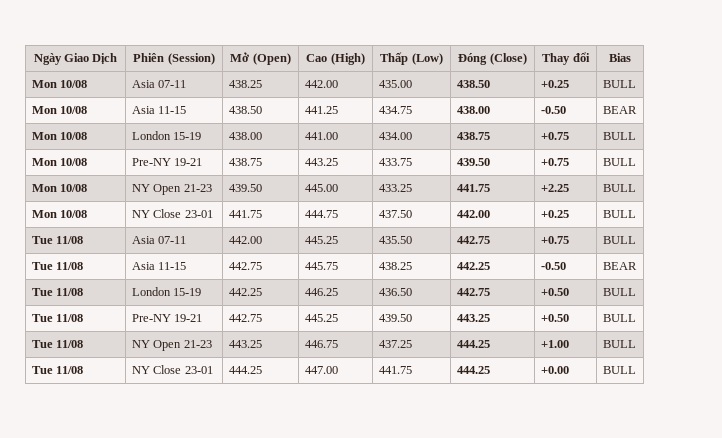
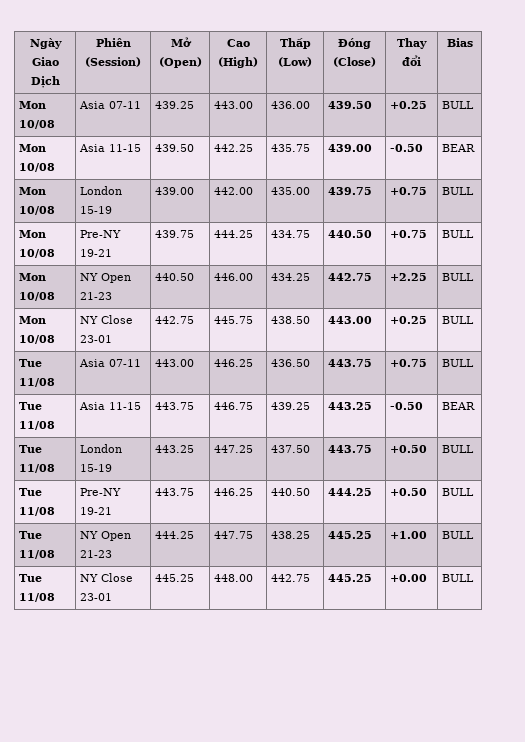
[228,80,262,88] [304,80,338,88] [378,80,412,88] [456,80,490,88] 438.25 | 442.00 | 435.00 | 438.50 -> [155,101,195,109] [214,101,254,109] [271,101,311,109] [328,101,373,109] 439.25 | 443.00 | 436.00 | 439.50
[228,106,262,114] [304,106,338,114] [378,106,412,114] [456,106,490,114] 438.50 | 441.25 | 434.75 | 438.00 -> [155,144,195,152] [214,144,254,152] [271,144,311,152] [328,144,373,152] 439.50 | 442.25 | 435.75 | 439.00
[228,132,262,140] [304,132,338,140] [378,132,412,140] [456,132,490,140] 438.00 | 441.00 | 434.00 | 438.75 -> [155,187,195,195] [214,187,254,195] [271,187,311,195] [328,187,373,195] 439.00 | 442.00 | 435.00 | 439.75
[228,158,262,166] [304,158,338,166] [378,158,412,166] [456,158,490,166] 438.75 | 443.25 | 433.75 | 439.50 -> [155,230,195,238] [214,230,254,238] [271,230,311,238] [328,230,373,238] 439.75 | 444.25 | 434.75 | 440.50
[228,184,262,192] [304,184,338,192] [378,184,412,192] [456,184,490,192] 439.50 | 445.00 | 433.25 | 441.75 -> [155,273,195,281] [214,273,254,281] [271,273,311,281] [328,273,373,281] 440.50 | 446.00 | 434.25 | 442.75
[228,210,262,218] [304,210,338,218] [378,210,412,218] [456,210,490,218] 441.75 | 444.75 | 437.50 | 442.00 -> [155,316,195,324] [214,316,254,324] [271,316,311,324] [328,316,373,324] 442.75 | 445.75 | 438.50 | 443.00
[228,236,262,244] [304,236,338,244] [378,236,412,244] [456,236,490,244] 442.00 | 445.25 | 435.50 | 442.75 -> [155,359,195,367] [214,359,254,367] [271,359,311,367] [328,359,373,367] 443.00 | 446.25 | 436.50 | 443.75
[228,262,262,270] [304,262,338,270] [378,262,412,270] [456,262,490,270] 442.75 | 445.75 | 438.25 | 442.25 -> [155,402,195,410] [214,402,254,410] [271,402,311,410] [328,402,373,410] 443.75 | 446.75 | 439.25 | 443.25
[228,288,262,296] [304,288,338,296] [378,288,412,296] [456,288,490,296] 442.25 | 446.25 | 436.50 | 442.75 -> [155,445,195,453] [214,445,254,453] [271,445,311,453] [328,445,373,453] 443.25 | 447.25 | 437.50 | 443.75
[228,314,262,322] [304,314,338,322] [378,314,412,322] [456,314,490,322] 442.75 | 445.25 | 439.50 | 443.25 -> [155,488,195,496] [214,488,254,496] [271,488,311,496] [328,488,373,496] 443.75 | 446.25 | 440.50 | 444.25
[228,340,262,348] [304,340,338,348] [378,340,412,348] [456,340,490,348] 443.25 | 446.75 | 437.25 | 444.25 -> [155,531,195,539] [214,531,254,539] [271,531,311,539] [328,531,373,539] 444.25 | 447.75 | 438.25 | 445.25
[228,366,262,374] [304,366,338,374] [378,366,412,374] [456,366,490,374] 444.25 | 447.00 | 441.75 | 444.25 -> [155,574,195,582] [214,574,254,582] [271,574,311,582] [328,574,373,582] 445.25 | 448.00 | 442.75 | 445.25

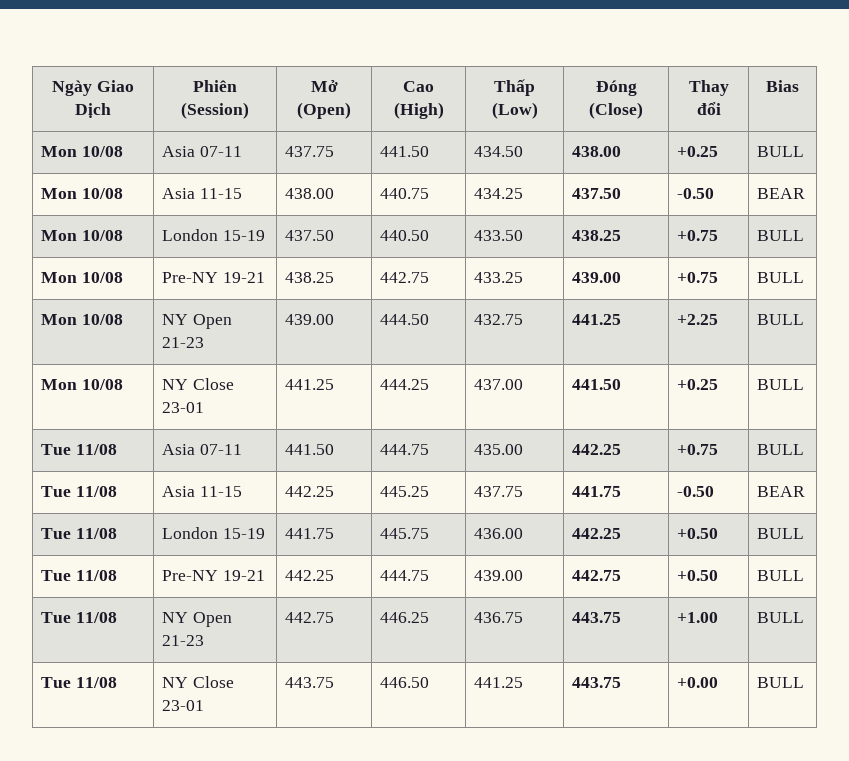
[155,101,195,109] [214,101,254,109] [271,101,311,109] [328,101,373,109] 439.25 | 443.00 | 436.00 | 439.50 -> [285,146,335,157] [380,146,430,157] [474,146,524,157] [572,146,622,157] 437.75 | 441.50 | 434.50 | 438.00
[155,144,195,152] [214,144,254,152] [271,144,311,152] [328,144,373,152] 439.50 | 442.25 | 435.75 | 439.00 -> [285,188,335,199] [380,188,430,199] [474,188,524,199] [572,188,622,199] 438.00 | 440.75 | 434.25 | 437.50
[155,187,195,195] [214,187,254,195] [271,187,311,195] [328,187,373,195] 439.00 | 442.00 | 435.00 | 439.75 -> [285,230,335,241] [380,230,430,241] [474,230,524,241] [572,230,622,241] 437.50 | 440.50 | 433.50 | 438.25
[155,230,195,238] [214,230,254,238] [271,230,311,238] [328,230,373,238] 439.75 | 444.25 | 434.75 | 440.50 -> [285,272,335,283] [380,272,430,283] [474,272,524,283] [572,272,622,283] 438.25 | 442.75 | 433.25 | 439.00
[155,273,195,281] [214,273,254,281] [271,273,311,281] [328,273,373,281] 440.50 | 446.00 | 434.25 | 442.75 -> [285,314,335,325] [380,314,430,325] [474,314,524,325] [572,314,622,325] 439.00 | 444.50 | 432.75 | 441.25
[155,316,195,324] [214,316,254,324] [271,316,311,324] [328,316,373,324] 442.75 | 445.75 | 438.50 | 443.00 -> [285,379,335,390] [380,379,430,390] [474,379,524,390] [572,379,622,390] 441.25 | 444.25 | 437.00 | 441.50
[155,359,195,367] [214,359,254,367] [271,359,311,367] [328,359,373,367] 443.00 | 446.25 | 436.50 | 443.75 -> [285,444,335,455] [380,444,430,455] [474,444,524,455] [572,444,622,455] 441.50 | 444.75 | 435.00 | 442.25
[155,402,195,410] [214,402,254,410] [271,402,311,410] [328,402,373,410] 443.75 | 446.75 | 439.25 | 443.25 -> [285,486,335,497] [380,486,430,497] [474,486,524,497] [572,486,622,497] 442.25 | 445.25 | 437.75 | 441.75
[155,445,195,453] [214,445,254,453] [271,445,311,453] [328,445,373,453] 443.25 | 447.25 | 437.50 | 443.75 -> [285,528,335,539] [380,528,430,539] [474,528,524,539] [572,528,622,539] 441.75 | 445.75 | 436.00 | 442.25
[155,488,195,496] [214,488,254,496] [271,488,311,496] [328,488,373,496] 443.75 | 446.25 | 440.50 | 444.25 -> [285,570,335,581] [380,570,430,581] [474,570,524,581] [572,570,622,581] 442.25 | 444.75 | 439.00 | 442.75
[155,531,195,539] [214,531,254,539] [271,531,311,539] [328,531,373,539] 444.25 | 447.75 | 438.25 | 445.25 -> [285,612,335,623] [380,612,430,623] [474,612,524,623] [572,612,622,623] 442.75 | 446.25 | 436.75 | 443.75
[155,574,195,582] [214,574,254,582] [271,574,311,582] [328,574,373,582] 445.25 | 448.00 | 442.75 | 445.25 -> [285,677,335,688] [380,677,430,688] [474,677,524,688] [572,677,622,688] 443.75 | 446.50 | 441.25 | 443.75

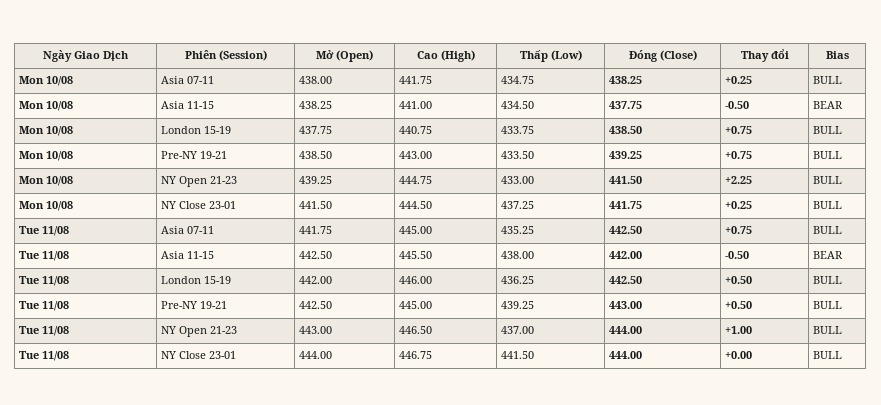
[285,146,335,157] [380,146,430,157] [474,146,524,157] [572,146,622,157] 437.75 | 441.50 | 434.50 | 438.00 -> [298,76,332,84] [398,76,432,84] [500,76,534,84] [608,76,642,84] 438.00 | 441.75 | 434.75 | 438.25
[285,188,335,199] [380,188,430,199] [474,188,524,199] [572,188,622,199] 438.00 | 440.75 | 434.25 | 437.50 -> [298,101,332,109] [398,101,432,109] [500,101,534,109] [608,101,642,109] 438.25 | 441.00 | 434.50 | 437.75
[285,230,335,241] [380,230,430,241] [474,230,524,241] [572,230,622,241] 437.50 | 440.50 | 433.50 | 438.25 -> [298,126,332,134] [398,126,432,134] [500,126,534,134] [608,126,642,134] 437.75 | 440.75 | 433.75 | 438.50
[285,272,335,283] [380,272,430,283] [474,272,524,283] [572,272,622,283] 438.25 | 442.75 | 433.25 | 439.00 -> [298,151,332,159] [398,151,432,159] [500,151,534,159] [608,151,642,159] 438.50 | 443.00 | 433.50 | 439.25
[285,314,335,325] [380,314,430,325] [474,314,524,325] [572,314,622,325] 439.00 | 444.50 | 432.75 | 441.25 -> [298,176,332,184] [398,176,432,184] [500,176,534,184] [608,176,642,184] 439.25 | 444.75 | 433.00 | 441.50
[285,379,335,390] [380,379,430,390] [474,379,524,390] [572,379,622,390] 441.25 | 444.25 | 437.00 | 441.50 -> [298,201,332,209] [398,201,432,209] [500,201,534,209] [608,201,642,209] 441.50 | 444.50 | 437.25 | 441.75
[285,444,335,455] [380,444,430,455] [474,444,524,455] [572,444,622,455] 441.50 | 444.75 | 435.00 | 442.25 -> [298,226,332,234] [398,226,432,234] [500,226,534,234] [608,226,642,234] 441.75 | 445.00 | 435.25 | 442.50
[285,486,335,497] [380,486,430,497] [474,486,524,497] [572,486,622,497] 442.25 | 445.25 | 437.75 | 441.75 -> [298,251,332,259] [398,251,432,259] [500,251,534,259] [608,251,642,259] 442.50 | 445.50 | 438.00 | 442.00
[285,528,335,539] [380,528,430,539] [474,528,524,539] [572,528,622,539] 441.75 | 445.75 | 436.00 | 442.25 -> [298,276,332,284] [398,276,432,284] [500,276,534,284] [608,276,642,284] 442.00 | 446.00 | 436.25 | 442.50
[285,570,335,581] [380,570,430,581] [474,570,524,581] [572,570,622,581] 442.25 | 444.75 | 439.00 | 442.75 -> [298,301,332,309] [398,301,432,309] [500,301,534,309] [608,301,642,309] 442.50 | 445.00 | 439.25 | 443.00
[285,612,335,623] [380,612,430,623] [474,612,524,623] [572,612,622,623] 442.75 | 446.25 | 436.75 | 443.75 -> [298,326,332,334] [398,326,432,334] [500,326,534,334] [608,326,642,334] 443.00 | 446.50 | 437.00 | 444.00
[285,677,335,688] [380,677,430,688] [474,677,524,688] [572,677,622,688] 443.75 | 446.50 | 441.25 | 443.75 -> [298,351,332,359] [398,351,432,359] [500,351,534,359] [608,351,642,359] 444.00 | 446.75 | 441.50 | 444.00

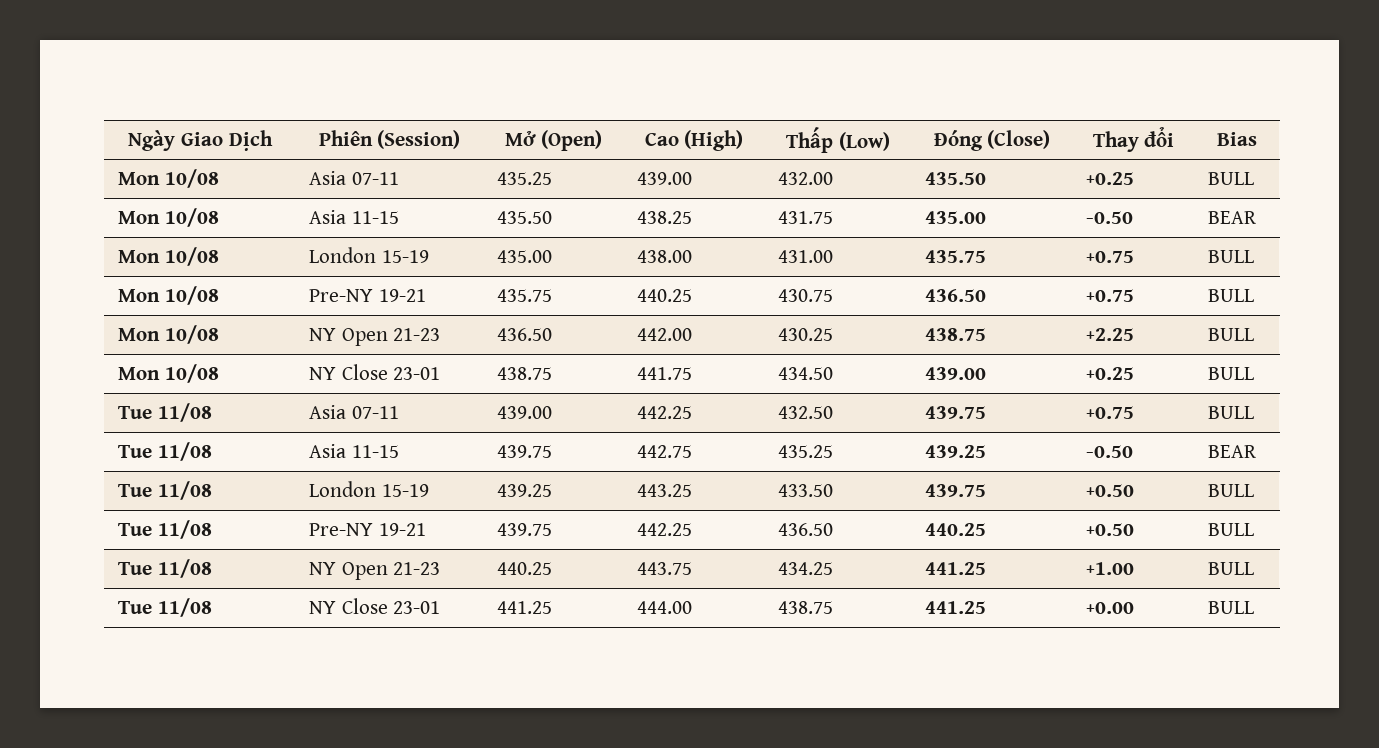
[298,76,332,84] [398,76,432,84] [500,76,534,84] [608,76,642,84] 438.00 | 441.75 | 434.75 | 438.25 -> [497,172,553,185] [637,172,693,185] [778,172,834,185] [925,172,987,185] 435.25 | 439.00 | 432.00 | 435.50
[298,101,332,109] [398,101,432,109] [500,101,534,109] [608,101,642,109] | 438.25 | 441.00 | 434.50 | 437.75 -> [497,211,553,224] [637,211,693,224] [778,211,834,224] [925,211,987,224] | 435.50 | 438.25 | 431.75 | 435.00
[298,126,332,134] [398,126,432,134] [500,126,534,134] [608,126,642,134] 437.75 | 440.75 | 433.75 | 438.50 -> [497,250,553,263] [637,250,693,263] [778,250,834,263] [925,250,987,263] 435.00 | 438.00 | 431.00 | 435.75
[298,151,332,159] [398,151,432,159] [500,151,534,159] [608,151,642,159] 438.50 | 443.00 | 433.50 | 439.25 -> [497,289,553,302] [637,289,693,302] [778,289,834,302] [925,289,987,302] 435.75 | 440.25 | 430.75 | 436.50
[298,176,332,184] [398,176,432,184] [500,176,534,184] [608,176,642,184] 439.25 | 444.75 | 433.00 | 441.50 -> [497,328,553,341] [637,328,693,341] [778,328,834,341] [925,328,987,341] 436.50 | 442.00 | 430.25 | 438.75
[298,201,332,209] [398,201,432,209] [500,201,534,209] [608,201,642,209] 441.50 | 444.50 | 437.25 | 441.75 -> [497,367,553,380] [637,367,693,380] [778,367,834,380] [925,367,987,380] 438.75 | 441.75 | 434.50 | 439.00
[298,226,332,234] [398,226,432,234] [500,226,534,234] [608,226,642,234] 441.75 | 445.00 | 435.25 | 442.50 -> [497,406,553,419] [637,406,693,419] [778,406,834,419] [925,406,987,419] 439.00 | 442.25 | 432.50 | 439.75
[298,251,332,259] [398,251,432,259] [500,251,534,259] [608,251,642,259] 442.50 | 445.50 | 438.00 | 442.00 -> [497,445,553,458] [637,445,693,458] [778,445,834,458] [925,445,987,458] 439.75 | 442.75 | 435.25 | 439.25
[298,276,332,284] [398,276,432,284] [500,276,534,284] [608,276,642,284] 442.00 | 446.00 | 436.25 | 442.50 -> [497,484,553,497] [637,484,693,497] [778,484,834,497] [925,484,987,497] 439.25 | 443.25 | 433.50 | 439.75
[298,301,332,309] [398,301,432,309] [500,301,534,309] [608,301,642,309] 442.50 | 445.00 | 439.25 | 443.00 -> [497,523,553,536] [637,523,693,536] [778,523,834,536] [925,523,987,536] 439.75 | 442.25 | 436.50 | 440.25
[298,326,332,334] [398,326,432,334] [500,326,534,334] [608,326,642,334] 443.00 | 446.50 | 437.00 | 444.00 -> [497,562,553,575] [637,562,693,575] [778,562,834,575] [925,562,987,575] 440.25 | 443.75 | 434.25 | 441.25
[298,351,332,359] [398,351,432,359] [500,351,534,359] [608,351,642,359] | 444.00 | 446.75 | 441.50 | 444.00 -> [497,601,553,614] [637,601,693,614] [778,601,834,614] [925,601,987,614] | 441.25 | 444.00 | 438.75 | 441.25

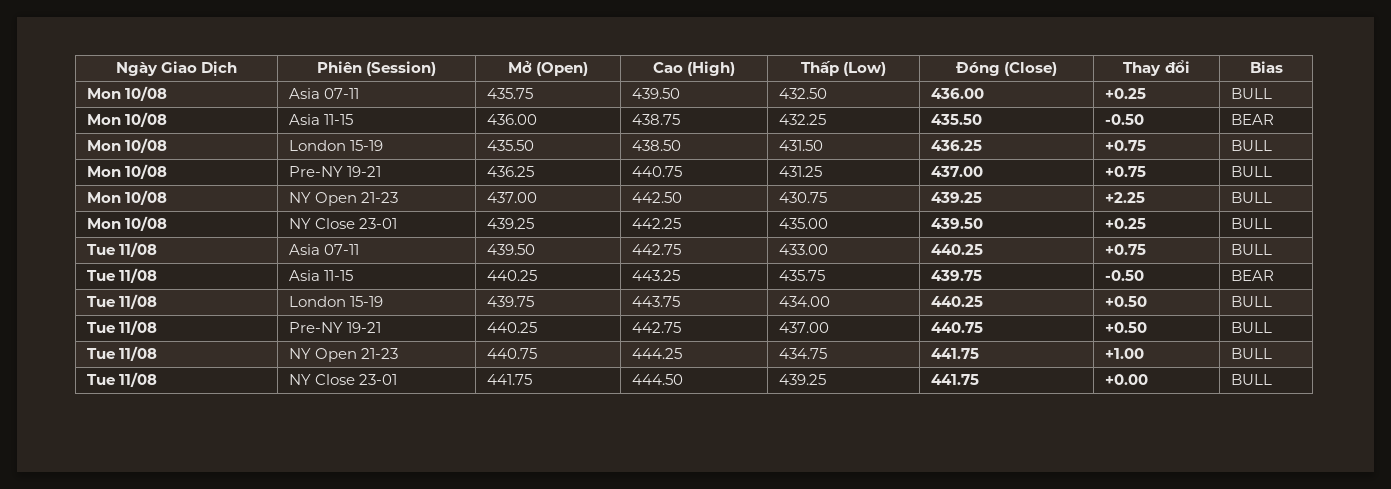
[497,172,553,185] [637,172,693,185] [778,172,834,185] [925,172,987,185] 435.25 | 439.00 | 432.00 | 435.50 -> [487,88,534,99] [632,88,681,99] [779,88,828,99] [931,88,985,99] 435.75 | 439.50 | 432.50 | 436.00
[497,211,553,224] [637,211,693,224] [778,211,834,224] [925,211,987,224] 435.50 | 438.25 | 431.75 | 435.00 -> [487,114,538,125] [632,114,681,125] [779,114,827,125] [931,114,983,125] 436.00 | 438.75 | 432.25 | 435.50
[497,250,553,263] [637,250,693,263] [778,250,834,263] [925,250,987,263] 435.00 | 438.00 | 431.00 | 435.75 -> [487,140,535,151] [632,140,682,151] [779,140,824,151] [931,140,983,151] 435.50 | 438.50 | 431.50 | 436.25
[497,289,553,302] [637,289,693,302] [778,289,834,302] [925,289,987,302] 435.75 | 440.25 | 430.75 | 436.50 -> [487,166,535,177] [632,166,683,177] [779,166,823,177] [931,166,984,177] 436.25 | 440.75 | 431.25 | 437.00
[497,328,553,341] [637,328,693,341] [778,328,834,341] [925,328,987,341] 436.50 | 442.00 | 430.25 | 438.75 -> [487,192,538,203] [632,192,683,203] [779,192,828,203] [931,192,983,203] 437.00 | 442.50 | 430.75 | 439.25
[497,367,553,380] [637,367,693,380] [778,367,834,380] [925,367,987,380] 438.75 | 441.75 | 434.50 | 439.00 -> [487,218,535,229] [632,218,682,229] [779,218,829,229] [931,218,984,229] 439.25 | 442.25 | 435.00 | 439.50
[497,406,553,419] [637,406,693,419] [778,406,834,419] [925,406,987,419] 439.00 | 442.25 | 432.50 | 439.75 -> [487,244,536,255] [632,244,682,255] [779,244,829,255] [931,244,984,255] 439.50 | 442.75 | 433.00 | 440.25
[497,445,553,458] [637,445,693,458] [778,445,834,458] [925,445,987,458] 439.75 | 442.75 | 435.25 | 439.25 -> [487,270,538,281] [632,270,681,281] [779,270,826,281] [931,270,983,281] 440.25 | 443.25 | 435.75 | 439.75
[497,484,553,497] [637,484,693,497] [778,484,834,497] [925,484,987,497] 439.25 | 443.25 | 433.50 | 439.75 -> [487,296,535,307] [632,296,681,307] [779,296,831,307] [931,296,984,307] 439.75 | 443.75 | 434.00 | 440.25
[497,523,553,536] [637,523,693,536] [778,523,834,536] [925,523,987,536] 439.75 | 442.25 | 436.50 | 440.25 -> [487,322,538,333] [632,322,682,333] [779,322,830,333] [931,322,984,333] 440.25 | 442.75 | 437.00 | 440.75
[497,562,553,575] [637,562,693,575] [778,562,834,575] [925,562,987,575] 440.25 | 443.75 | 434.25 | 441.25 -> [487,348,538,359] [632,348,683,359] [779,348,828,359] [931,348,980,359] 440.75 | 444.25 | 434.75 | 441.75
[497,601,553,614] [637,601,693,614] [778,601,834,614] [925,601,987,614] 441.25 | 444.00 | 438.75 | 441.25 -> [487,374,533,385] [632,374,684,385] [779,374,827,385] [931,374,980,385] 441.75 | 444.50 | 439.25 | 441.75

